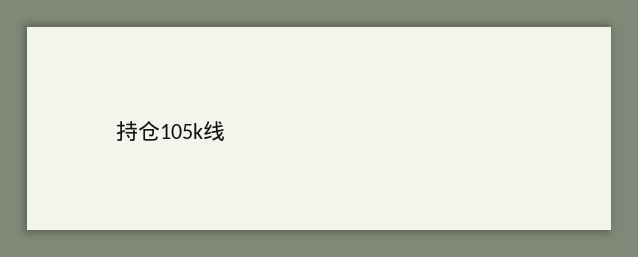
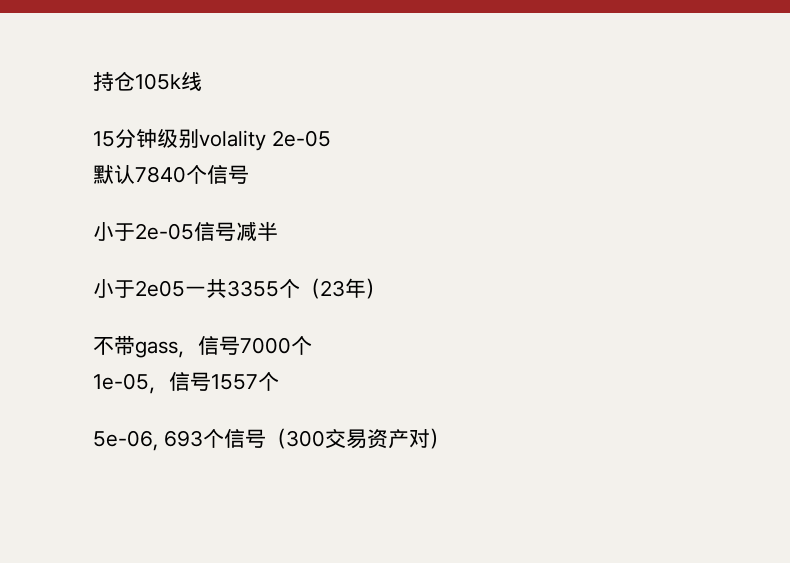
(225, 131) none -> [93,129,331,151] [93,164,249,185] [93,221,278,241] [93,278,386,299] [93,335,312,358] [93,372,279,394] [93,428,450,451] // 15分钟级别volality 2e-05 // 默认7840个信号 // 小于2e-05信号减半 // 小于2e05一共3355个（23年） // 不带gass，信号7000个 // 1e-05，信号1557个 // 5e-06, 693个信号（300交易资产对）

